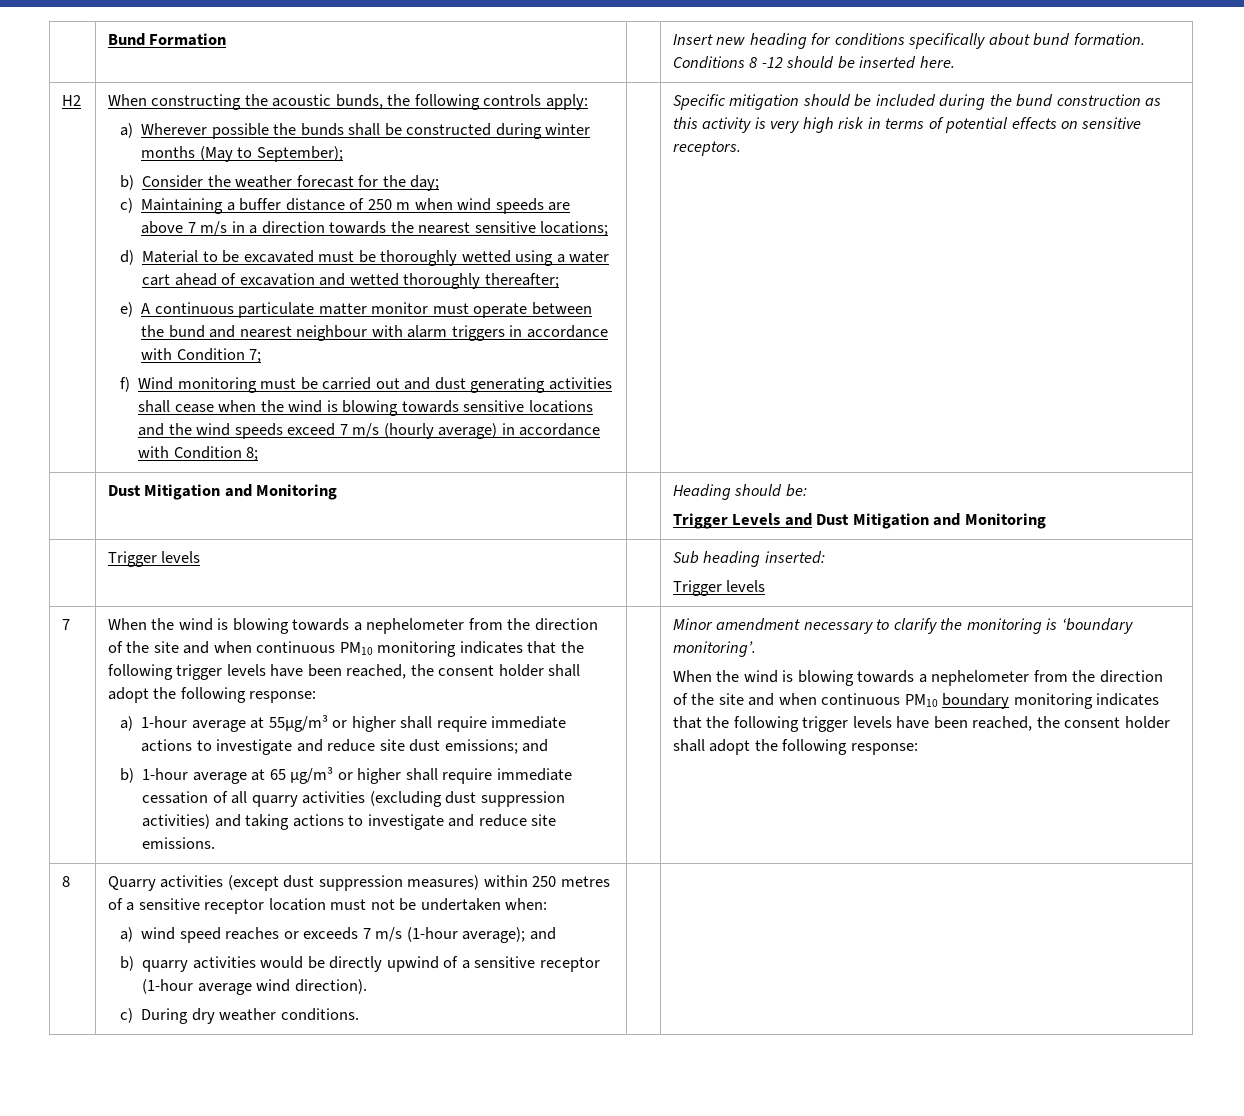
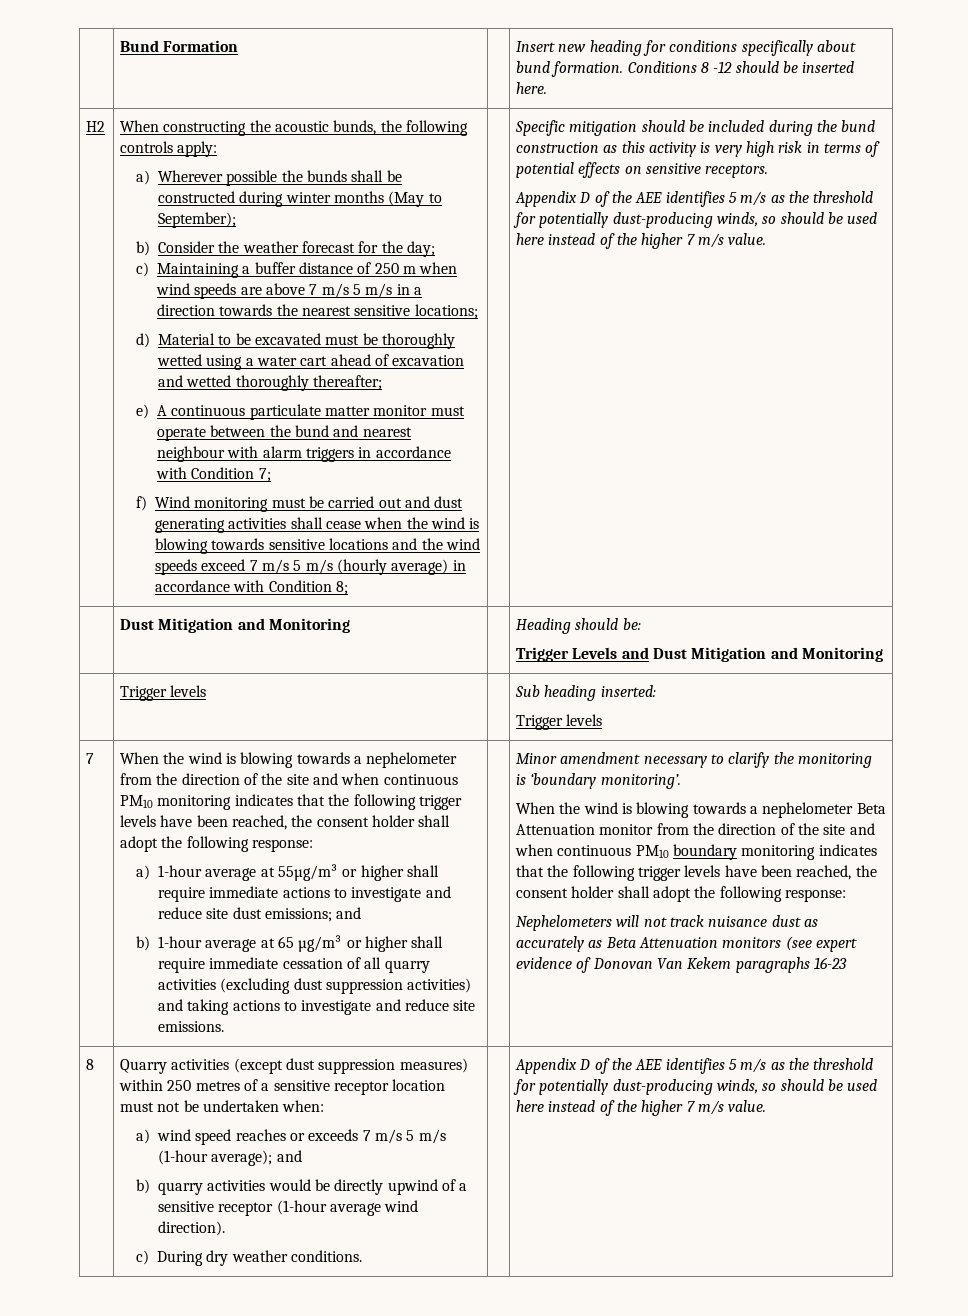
(228, 228) none -> [353,283,393,298] 5 m/s
(380, 430) none -> [293,559,333,574] 5 m/s
(742, 148) none -> [515,191,874,207] [513,212,878,228] [516,233,767,249] // Appendix D of the AEE identifies 5 m/s as the threshold for potentially dust-producing winds, so should be used here instead of the higher 7 m/s value.
(1030, 678) none -> [856,803,886,814] [516,824,654,835] Beta Attenuation monitor
(918, 749) none -> [516,915,819,931] [516,936,858,952] [516,957,848,973] // Nephelometers will not track nuisance dust as accurately as Beta Attenuation monitors (see expert evidence of Donovan Van Kekem paragraphs 16-23
(403, 934) none -> [406,1129,446,1144] 5 m/s
(359, 1014) none -> [515,1058,874,1074] [513,1079,878,1095] [516,1100,767,1116] Appendix D of the AEE identifies 5 m/s as the threshold for potentially dust-producing winds, so should be used here instead of the higher 7 m/s value.

